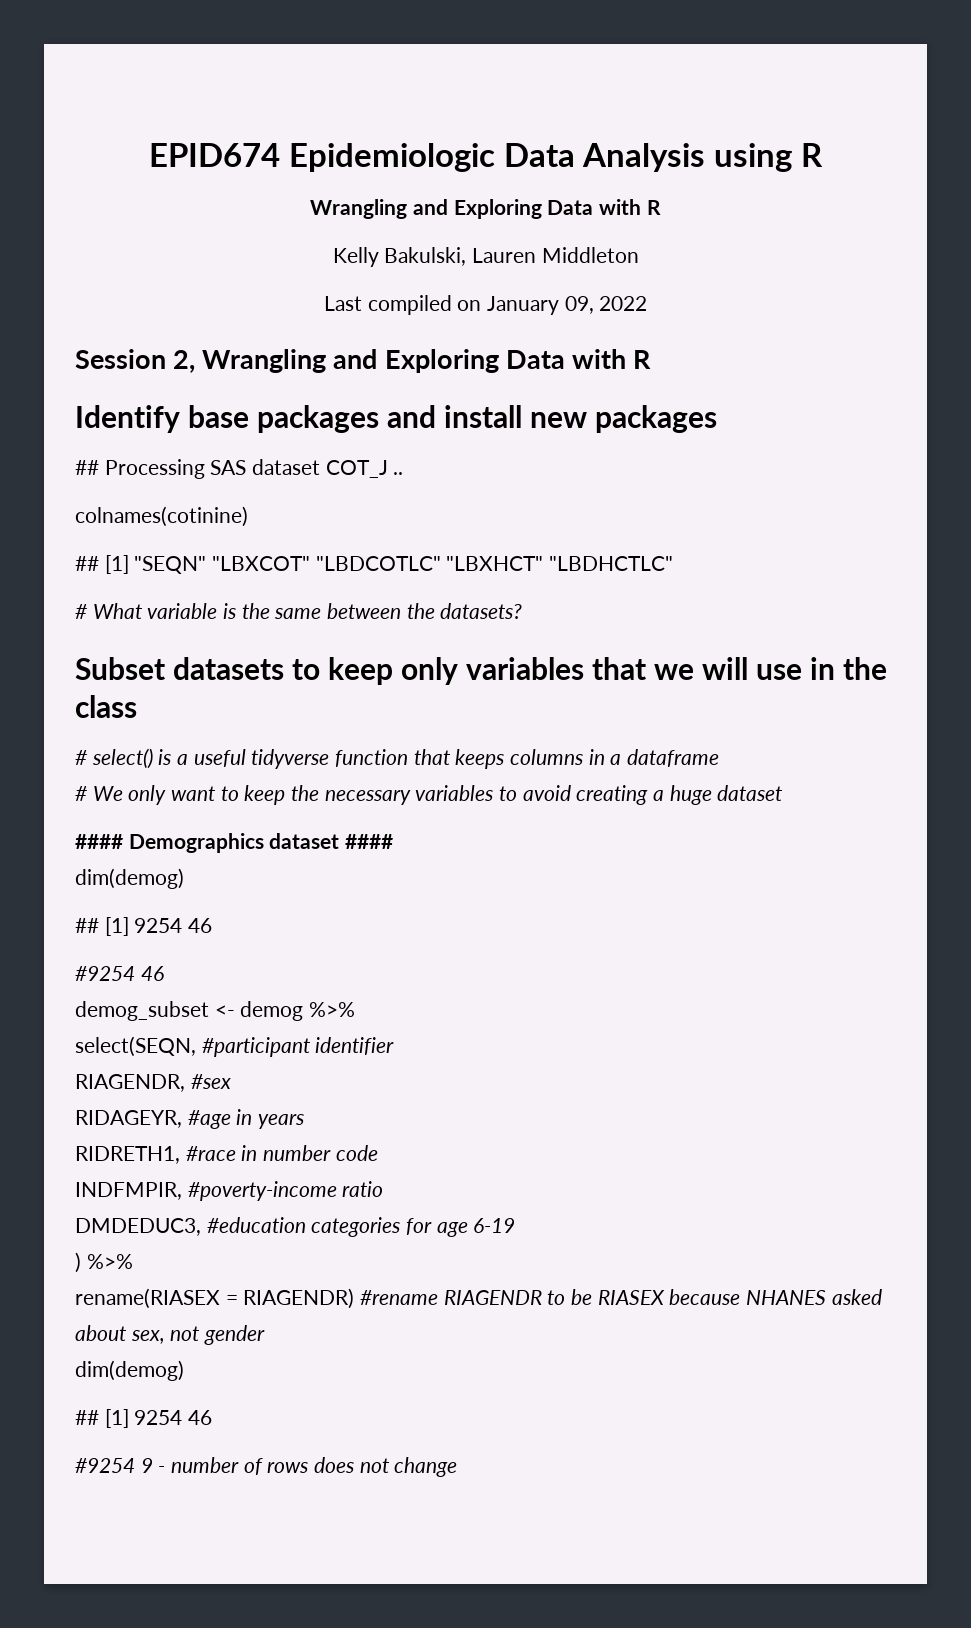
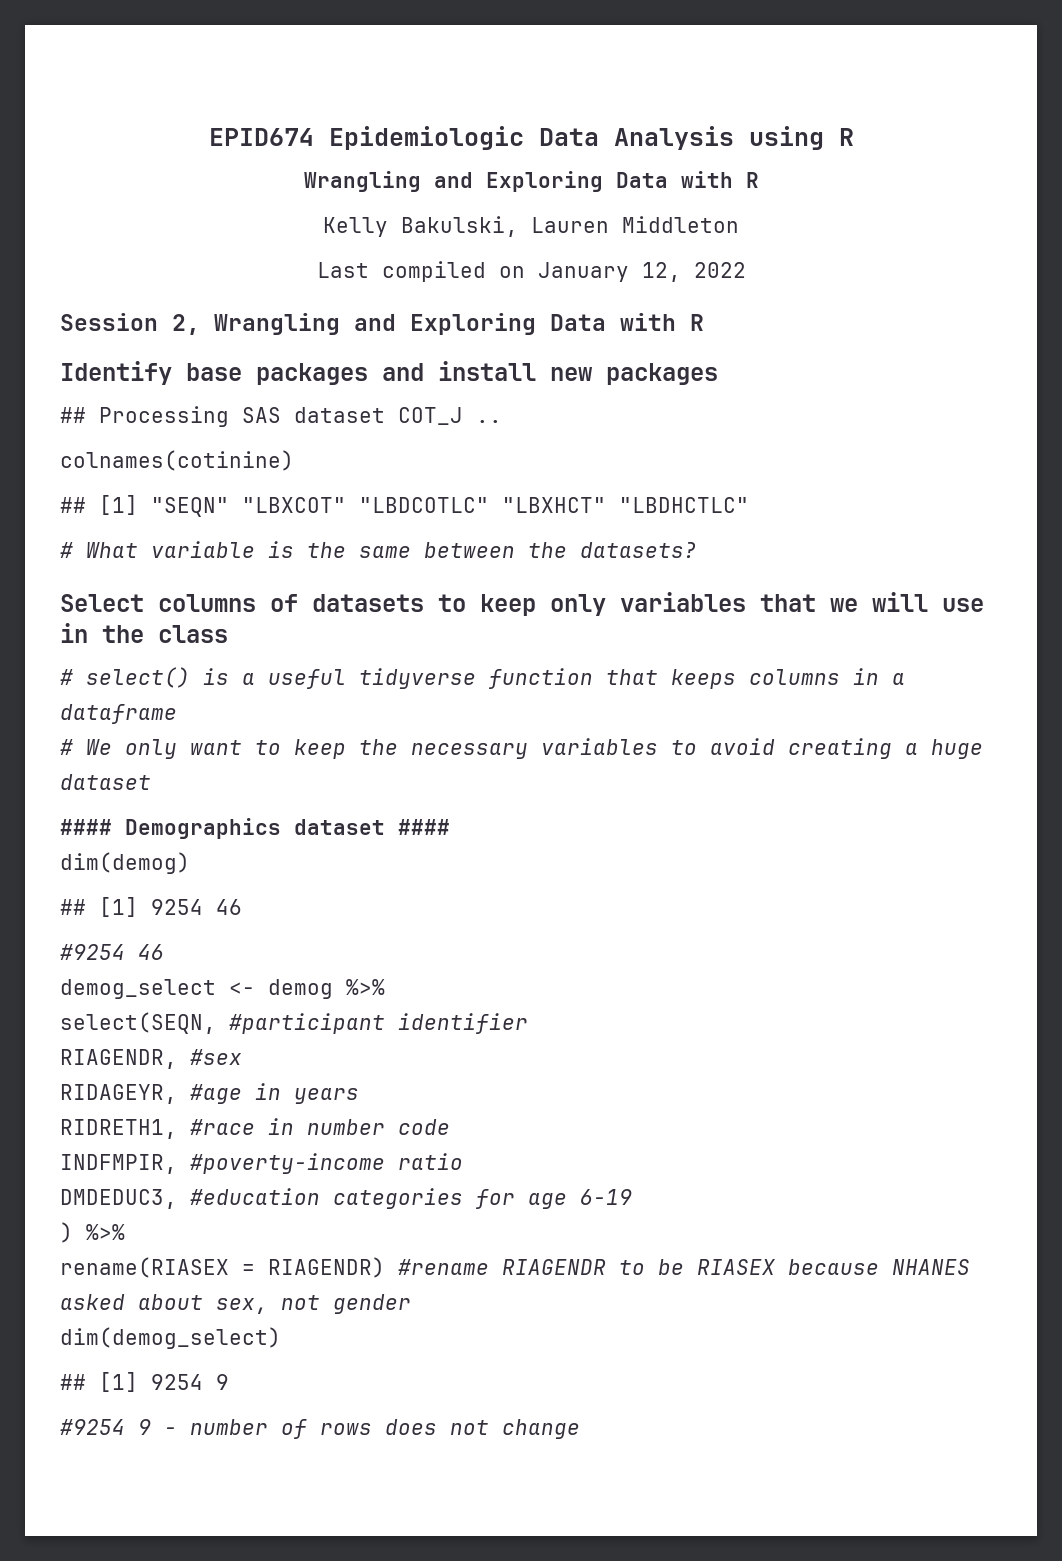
[564,296,594,314] 09, -> [641,262,681,282] 12,
[75,657,165,680] Subset -> [60,594,298,612] Select columns of
[75,1001,209,1021] demog_subset -> [60,979,216,999] demog_select
[75,1360,184,1381] [75,1409,213,1428] dim(demog) // ## [1] 9254 46 -> [60,1327,281,1349] [60,1372,229,1392] dim(demog_select) // ## [1] 9254 9

